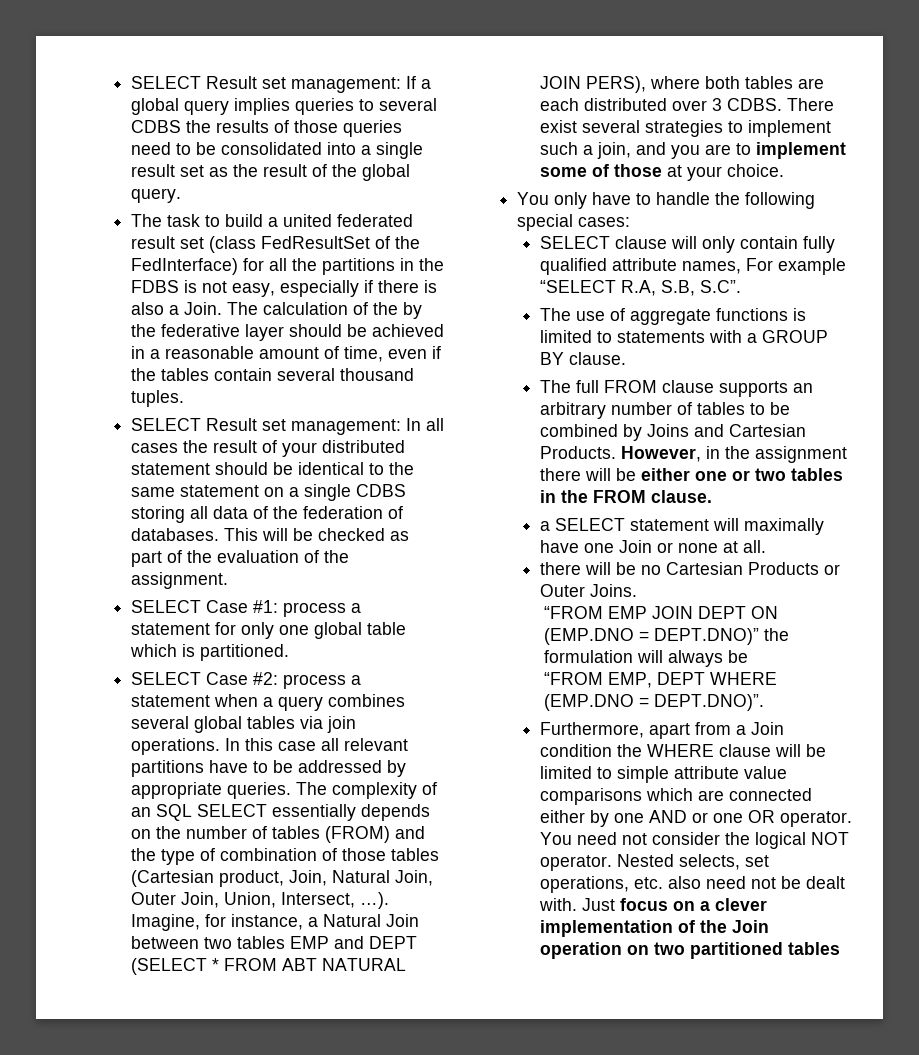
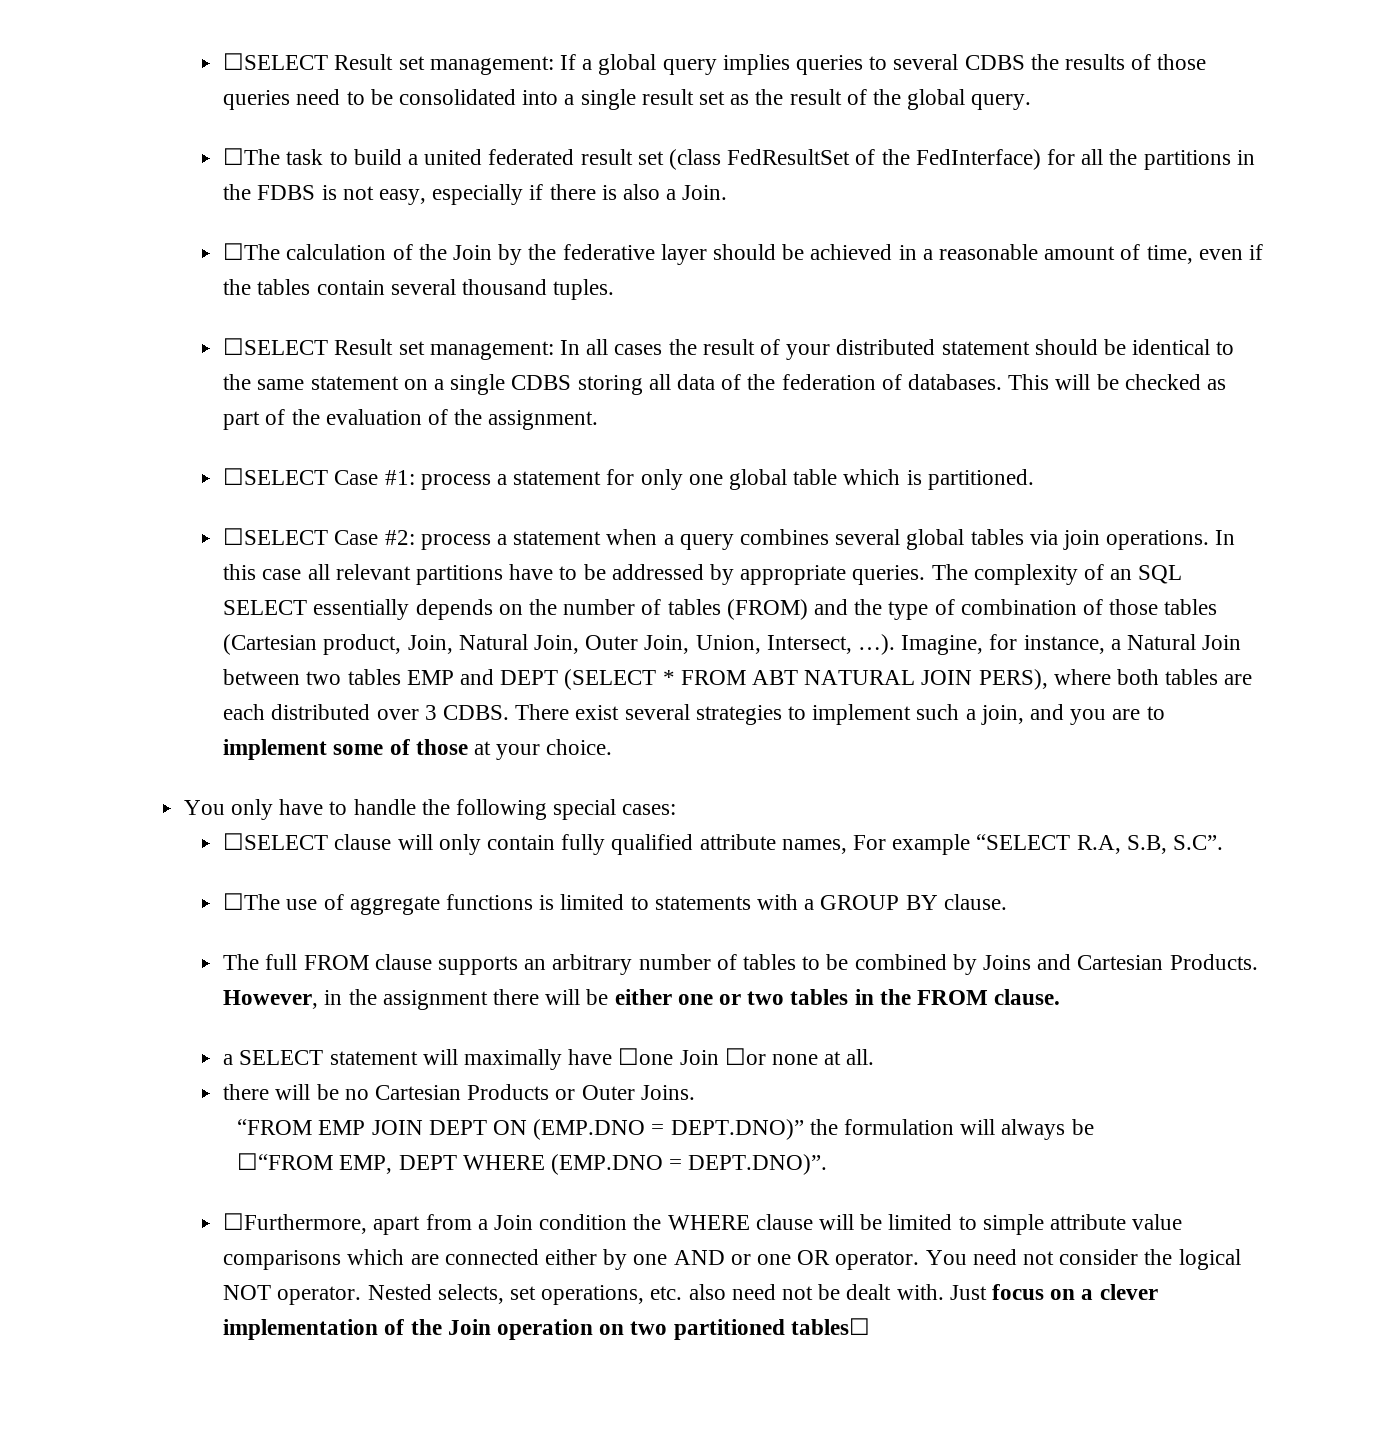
[131,76,202,89] SELECT -> [223,53,329,70] ☐SELECT
[131,214,163,227] The -> [223,148,281,165] ☐The
[227,302,259,315] The -> [223,243,281,260] // ☐The
(399, 308) none -> [452,245,492,260] Join
[131,418,202,431] SELECT -> [223,338,329,355] ☐SELECT
[131,600,202,613] SELECT -> [223,468,329,485] ☐SELECT
[131,672,202,685] SELECT -> [223,528,329,545] ☐SELECT
[540,236,611,249] SELECT -> [223,833,329,850] ☐SELECT
[540,308,572,321] The -> [223,893,281,910] ☐The
[584,540,674,553] one Join or -> [618,1048,766,1065] ☐one Join ☐or
[544,672,604,685] “FROM -> [237,1153,334,1170] ☐“FROM
[540,722,645,738] Furthermore, -> [223,1213,368,1234] ☐Furthermore,
[788,942,841,955] tables -> [790,1318,870,1335] tables☐

